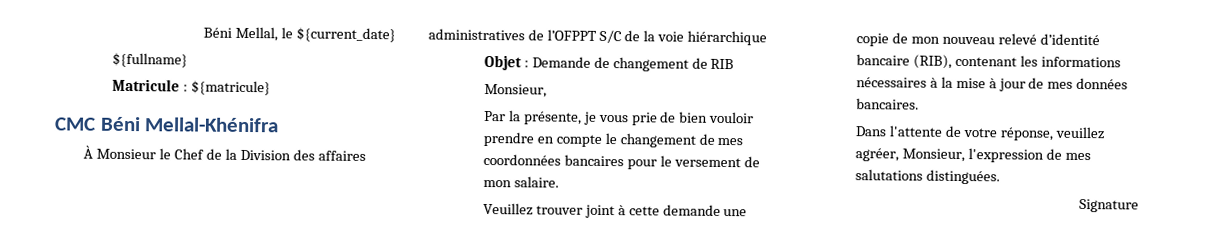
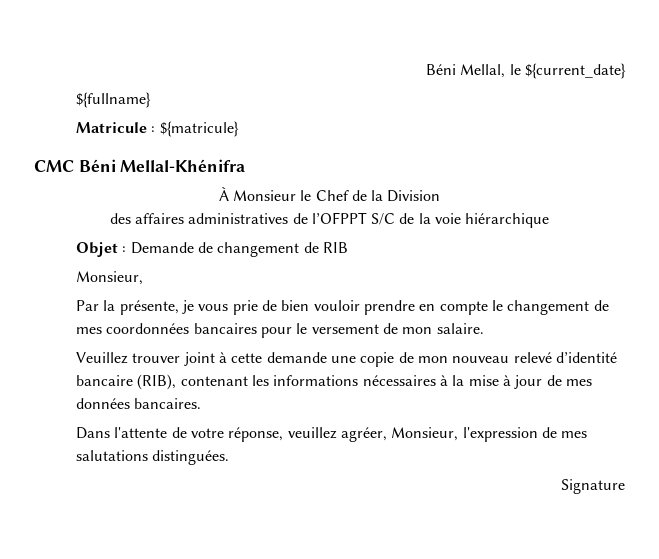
(291, 155) none -> (441, 196) //

